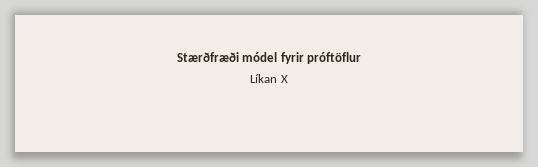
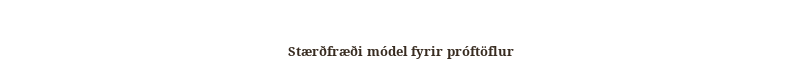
[250,74,288,83] // Líkan X -> (514, 52) none

